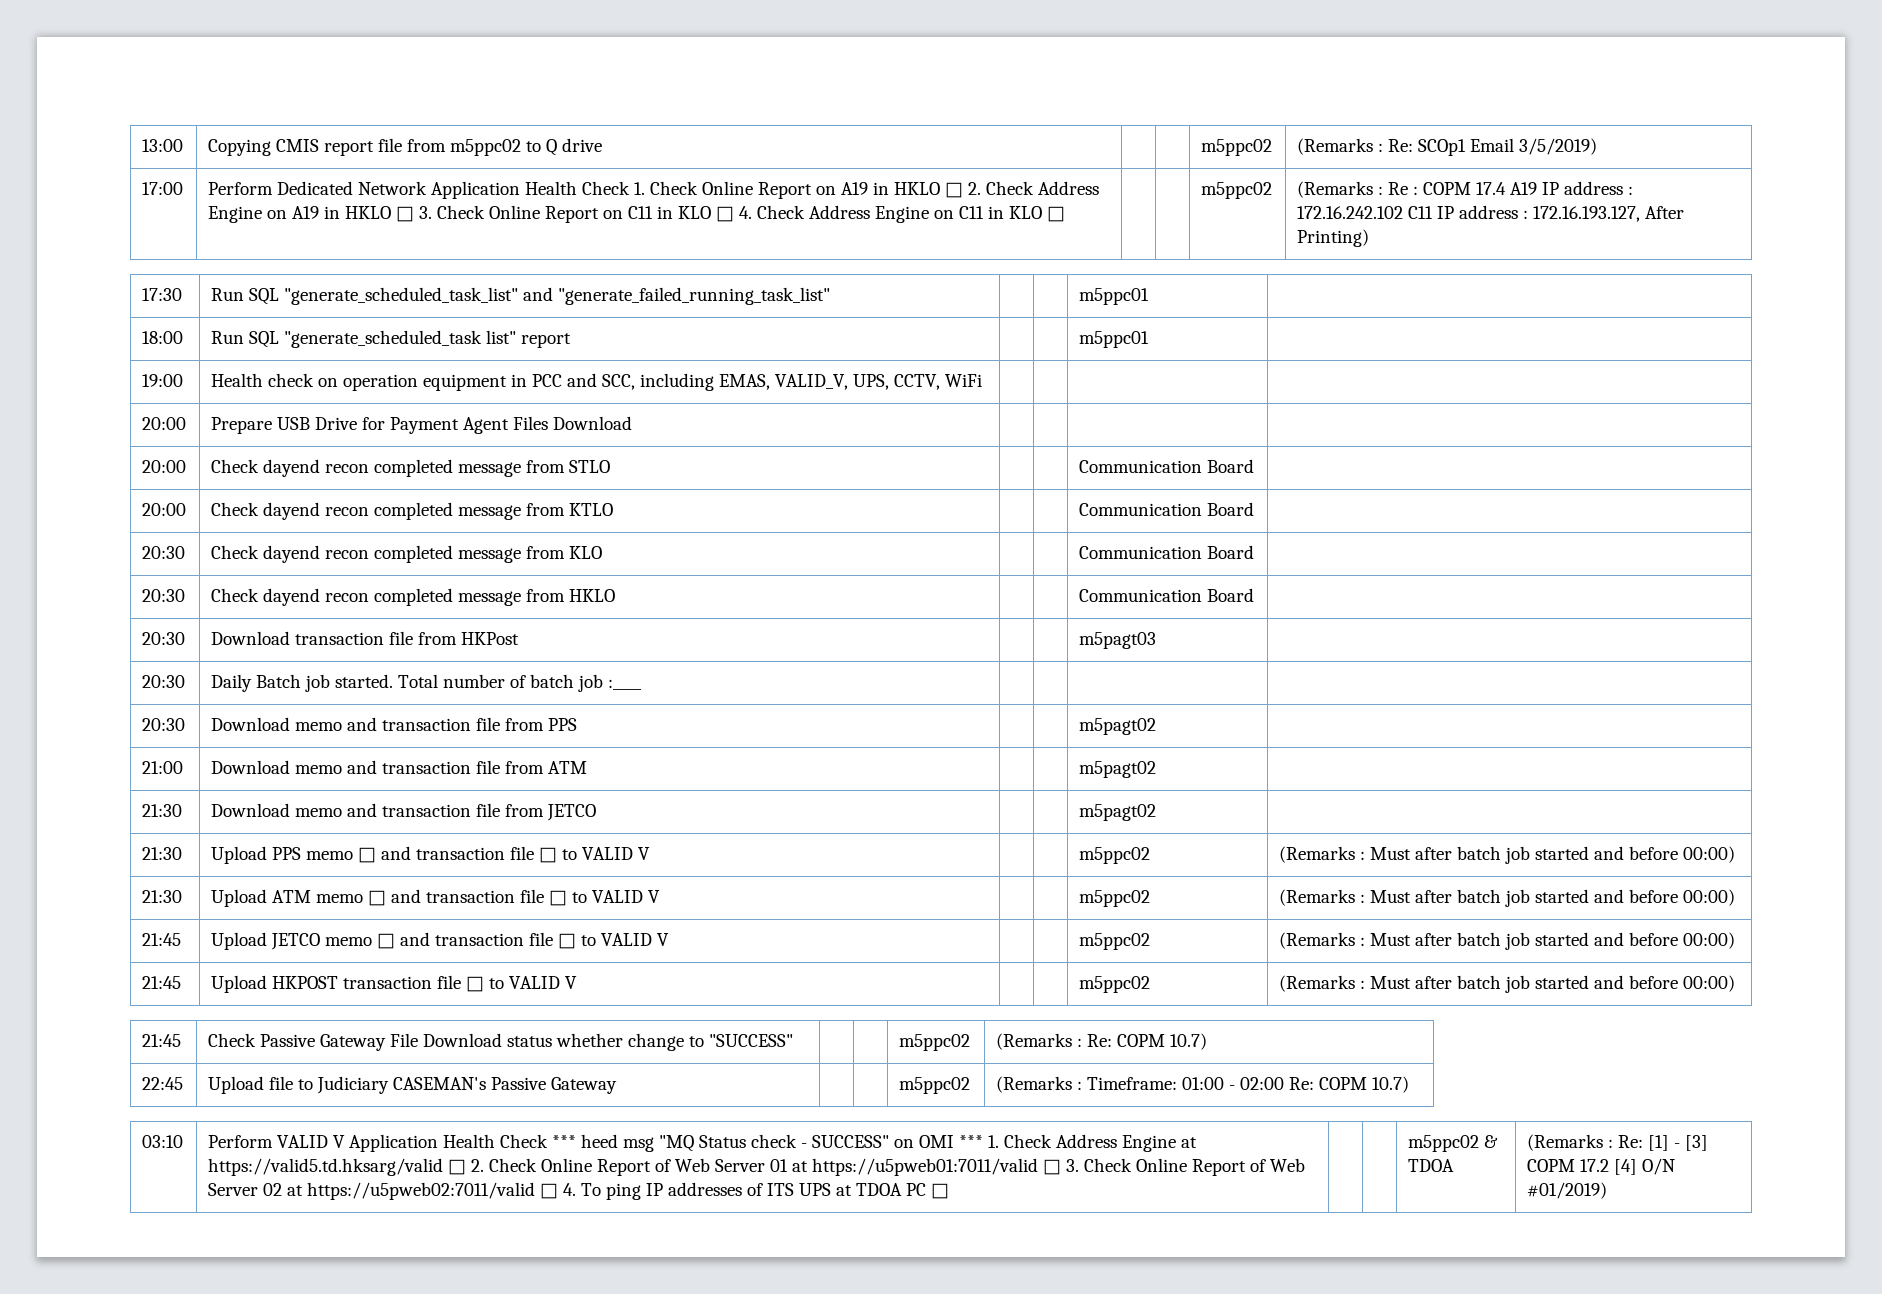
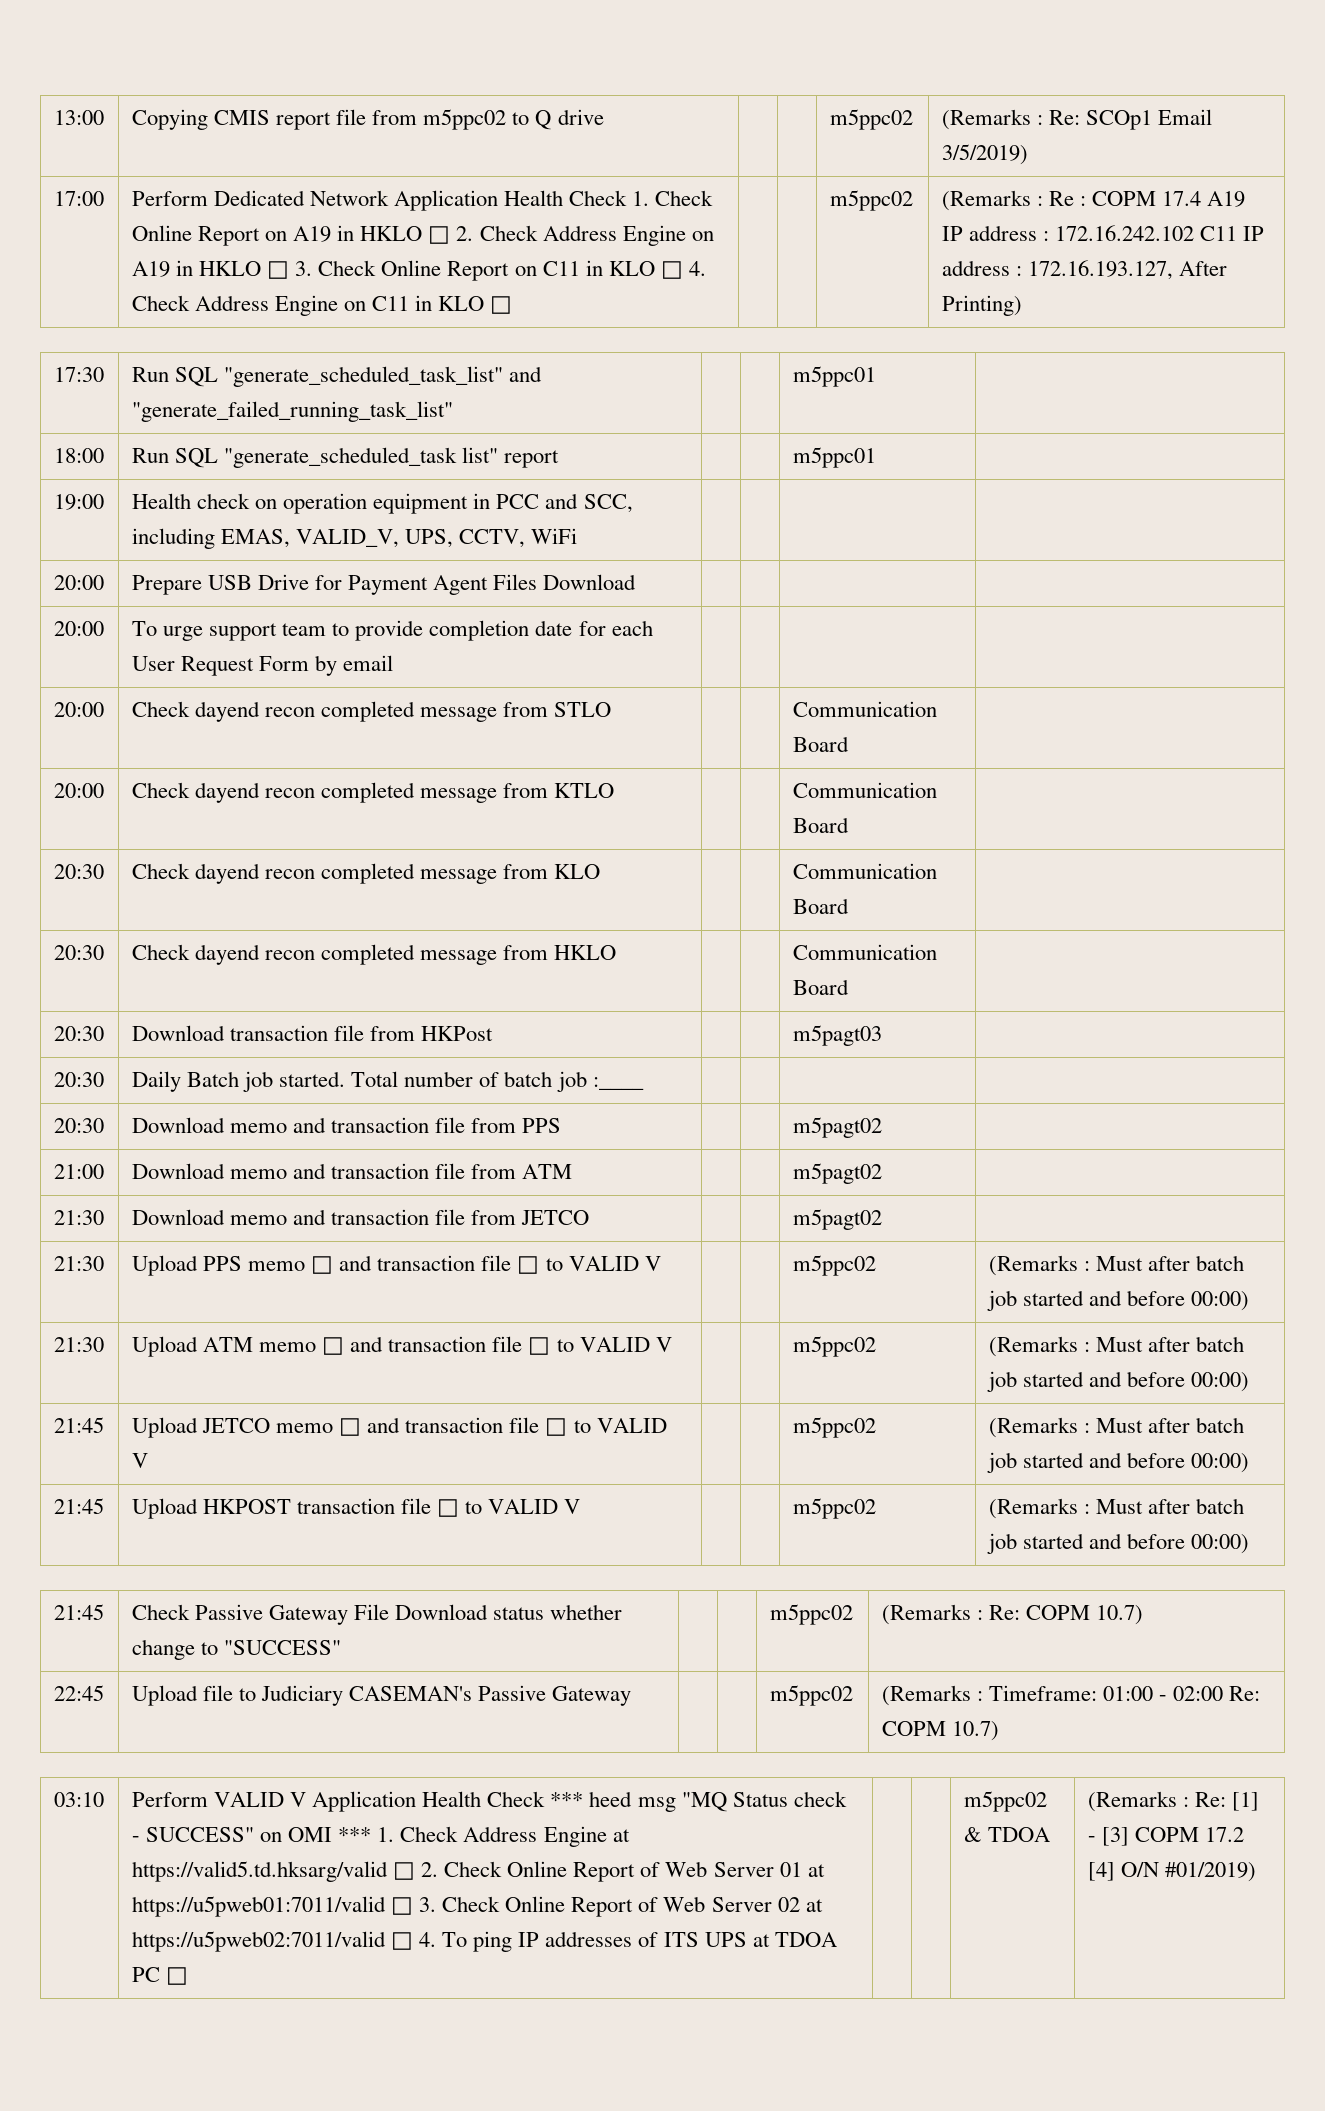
(632, 423) none -> [53,621,104,636] [131,620,653,641] [131,655,394,676] // 20:00 | To urge support team to provide completion date for each User Request Form by email | | | |

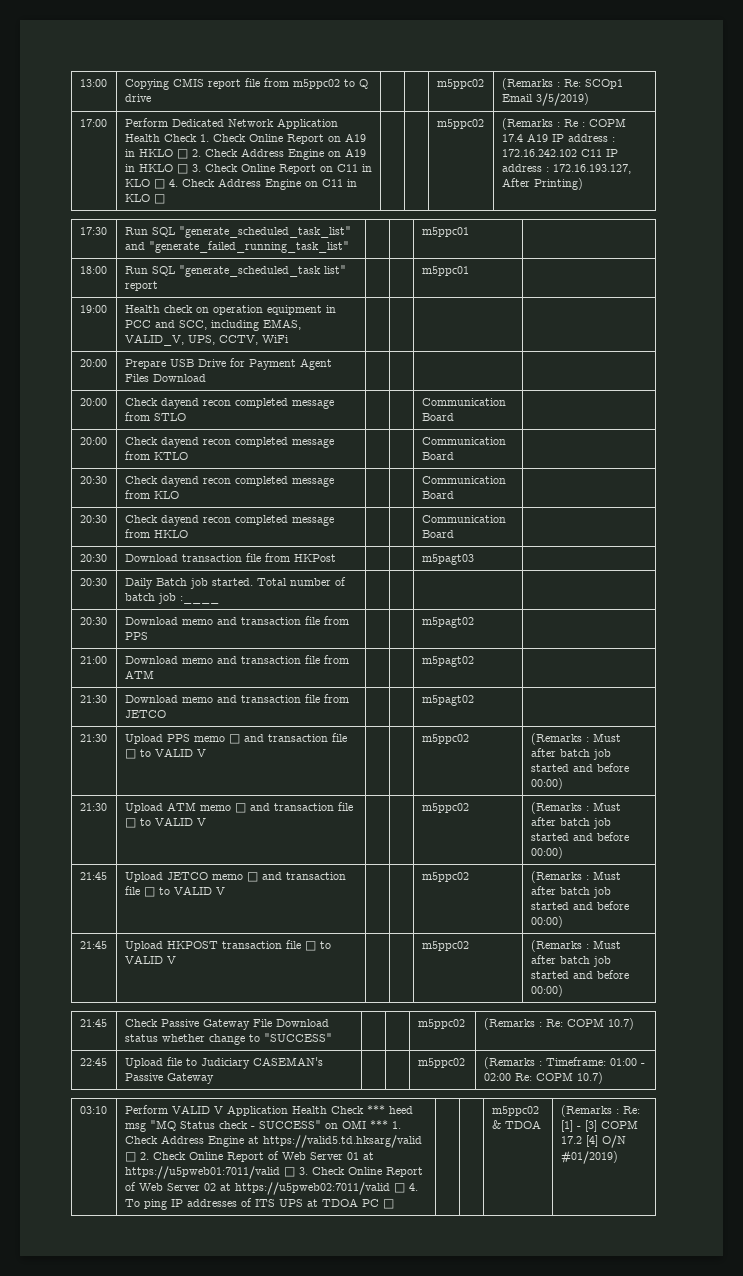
[53,621,104,636] [131,620,653,641] [131,655,394,676] // 20:00 | To urge support team to provide completion date for each User Request Form by email | | | | -> (206, 378) none

